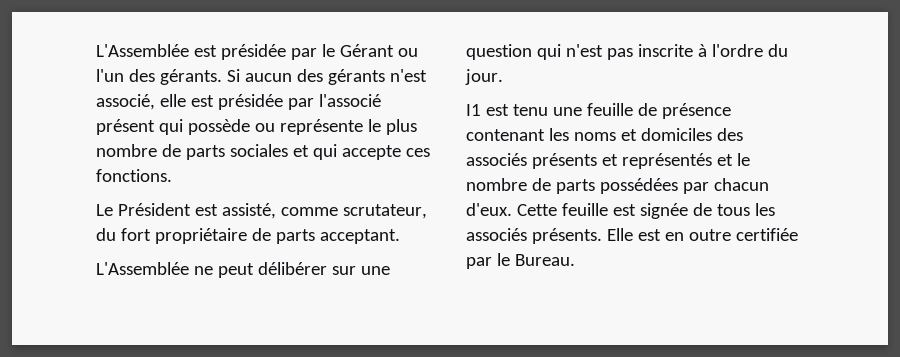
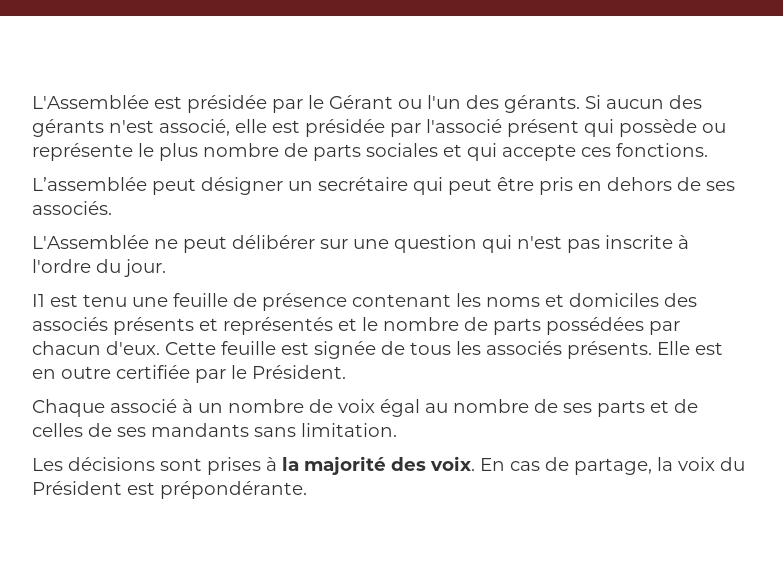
[96,203,427,219] [96,228,400,244] Le Président est assisté, comme scrutateur, du fort propriétaire de parts acceptant. -> [32,177,735,195] [32,201,112,215] L’assemblée peut désigner un secrétaire qui peut être pris en dehors de ses associés.
[514,254,575,266] Bureau. -> [252,365,346,379] [32,399,698,417] [32,423,397,437] [32,456,745,475] [32,481,307,499] Président. // Chaque associé à un nombre de voix égal au nombre de ses parts et de celles de ses mandants sans limitation. // Les décisions sont prises à la majorité des voix. En cas de partage, la voix du Président est prépondérante.

